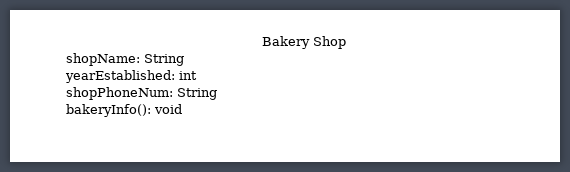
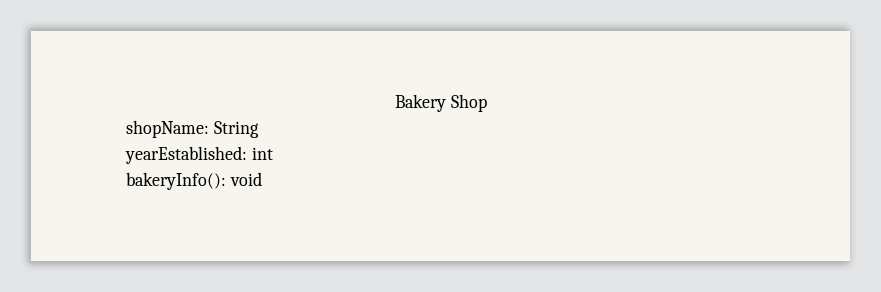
[66,87,217,100] // shopPhoneNum: String -> (273, 153) none

